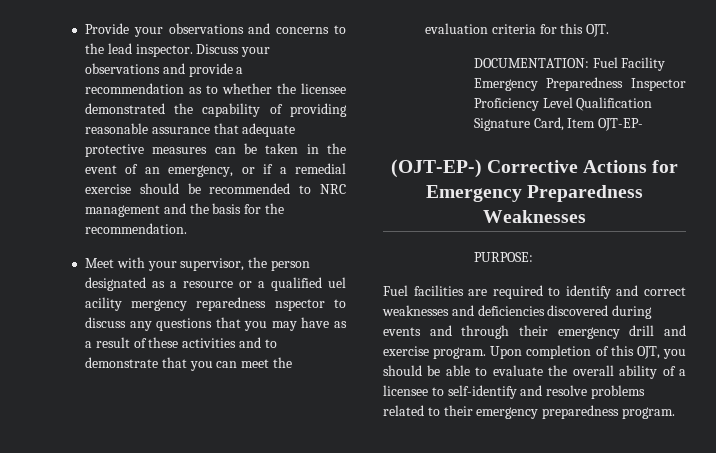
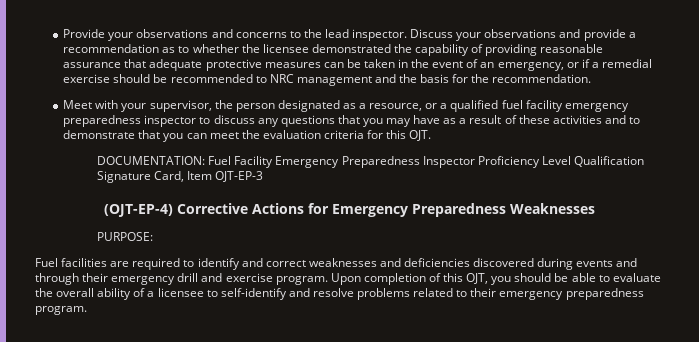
[182,281,233,288] resource -> [369,103,423,111] resource,
[328,277,346,288] [84,297,325,311] uel acility mergency reparedness nspector -> [501,100,629,112] [63,115,197,127] fuel facility emergency preparedness inspector
[598,118,644,131] [390,159,482,178] OJT-EP- // (OJT-EP-) -> [215,171,264,182] [104,204,173,217] OJT-EP-3 // (OJT-EP-4)

